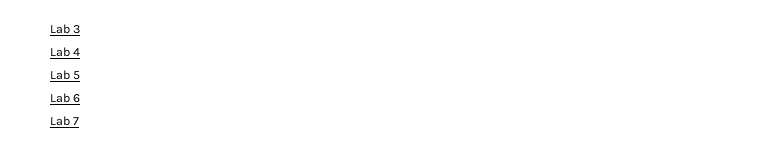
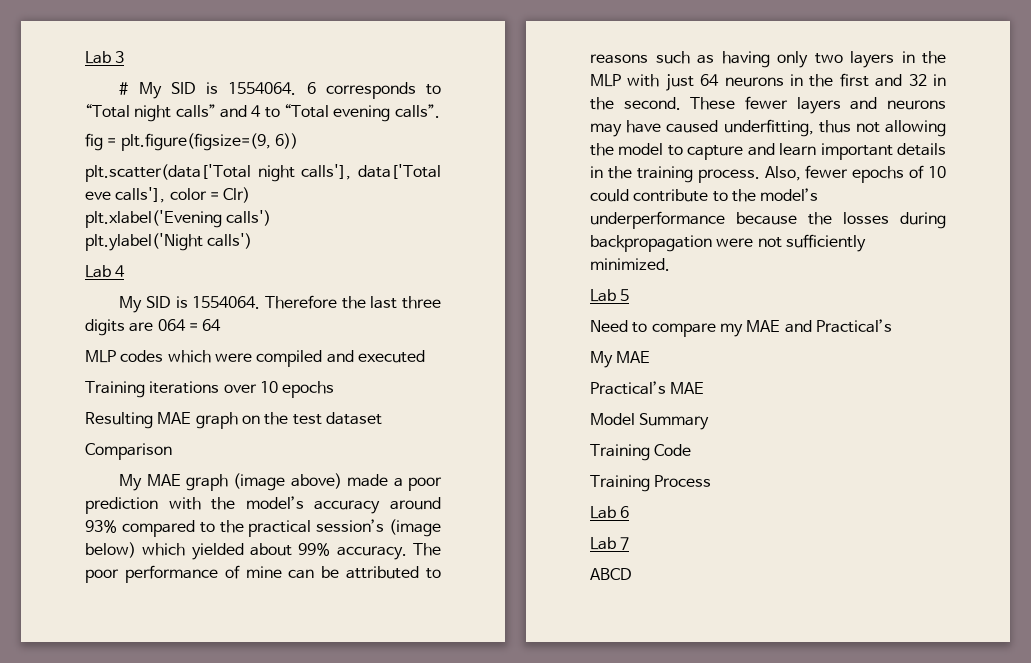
[50,47,81,57] [50,70,81,80] Lab 4 // Lab 5 -> [119,82,441,99] [85,104,440,122] [85,133,298,151] [85,164,442,182] [85,187,251,203] [85,210,272,228] [85,233,253,251] [85,265,126,278] [119,295,441,313] [85,319,222,336] [85,350,425,367] [85,381,335,398] [85,412,382,429] [85,443,172,460] [119,473,442,491] [85,496,441,514] [85,519,442,537] [85,542,441,560] [85,565,441,583] [590,51,946,68] [590,73,946,91] [590,96,946,114] [590,119,947,137] [590,143,946,160] [590,165,946,183] [590,188,819,202] [590,211,946,229] [590,234,866,252] [590,258,670,271] [590,289,630,302] [590,319,892,337] [590,351,651,368] [590,381,705,395] [590,413,710,430] [590,444,692,461] [590,475,712,492] # My SID is 1554064. 6 corresponds to “Total night calls” and 4 to “Total evening calls”. // fig = plt.figure(figsize=(9, 6)) // plt.scatter(data['Total night calls'], data['Total eve calls'], color = Clr) // plt.xlabel('Evening calls') // plt.ylabel('Night calls') // Lab 4 // My SID is 1554064. Therefore the last three digits are 064 = 64 // MLP codes which were compiled and executed // Training iterations over 10 epochs // Resulting MAE graph on the test dataset // Comparison // My MAE graph (image above) made a poor prediction with the model’s accuracy around 93% compared to the practical session’s (image below) which yielded about 99% accuracy. The poor performance of mine can be attributed to reasons such as having only two layers in the MLP with just 64 neurons in the first and 32 in the second. These fewer layers and neurons may have caused underfitting, thus not allowing the model to capture and learn important details in the training process. Also, fewer epochs of 10 could contribute to the model’s underperformance because the losses during backpropagation were not sufficiently minimized. // Lab 5 // Need to compare my MAE and Practical’s // My MAE // Practical’s MAE // Model Summary // Training Code // Training Process
(80, 121) none -> [590,568,632,580] // ABCD

